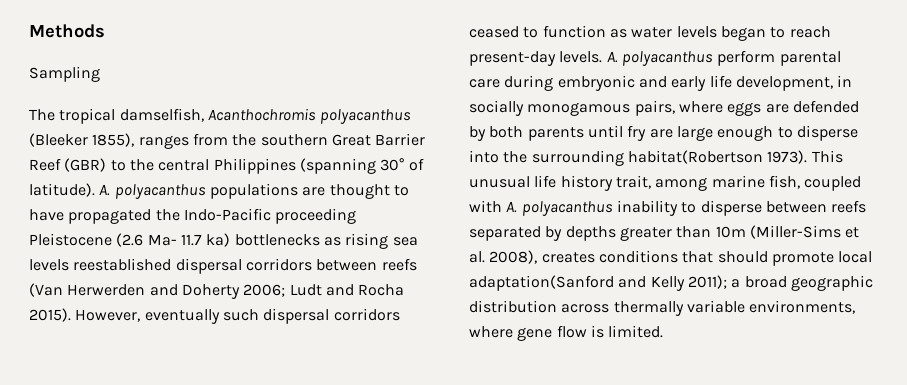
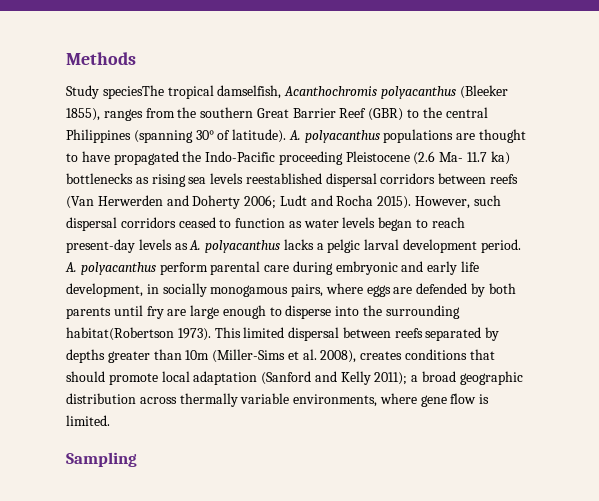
[29,66,100,82] [29,109,55,121] Sampling // The -> [66,85,164,99] Study speciesThe
[144,309,220,324] eventually -> (471, 202) none
[559,51,603,63] levels. -> [138,239,521,253] levels as A. polyacanthus lacks a pelgic larval development period.
[469,175,862,191] [469,200,762,216] unusual life history trait, among marine fish, coupled with A. polyacanthus inability to disperse -> [243,327,340,341] limited dispersal
[469,275,614,291] adaptation(Sanford -> [193,371,312,385] adaptation (Sanford
(664, 331) none -> [66,452,137,467] // Sampling

